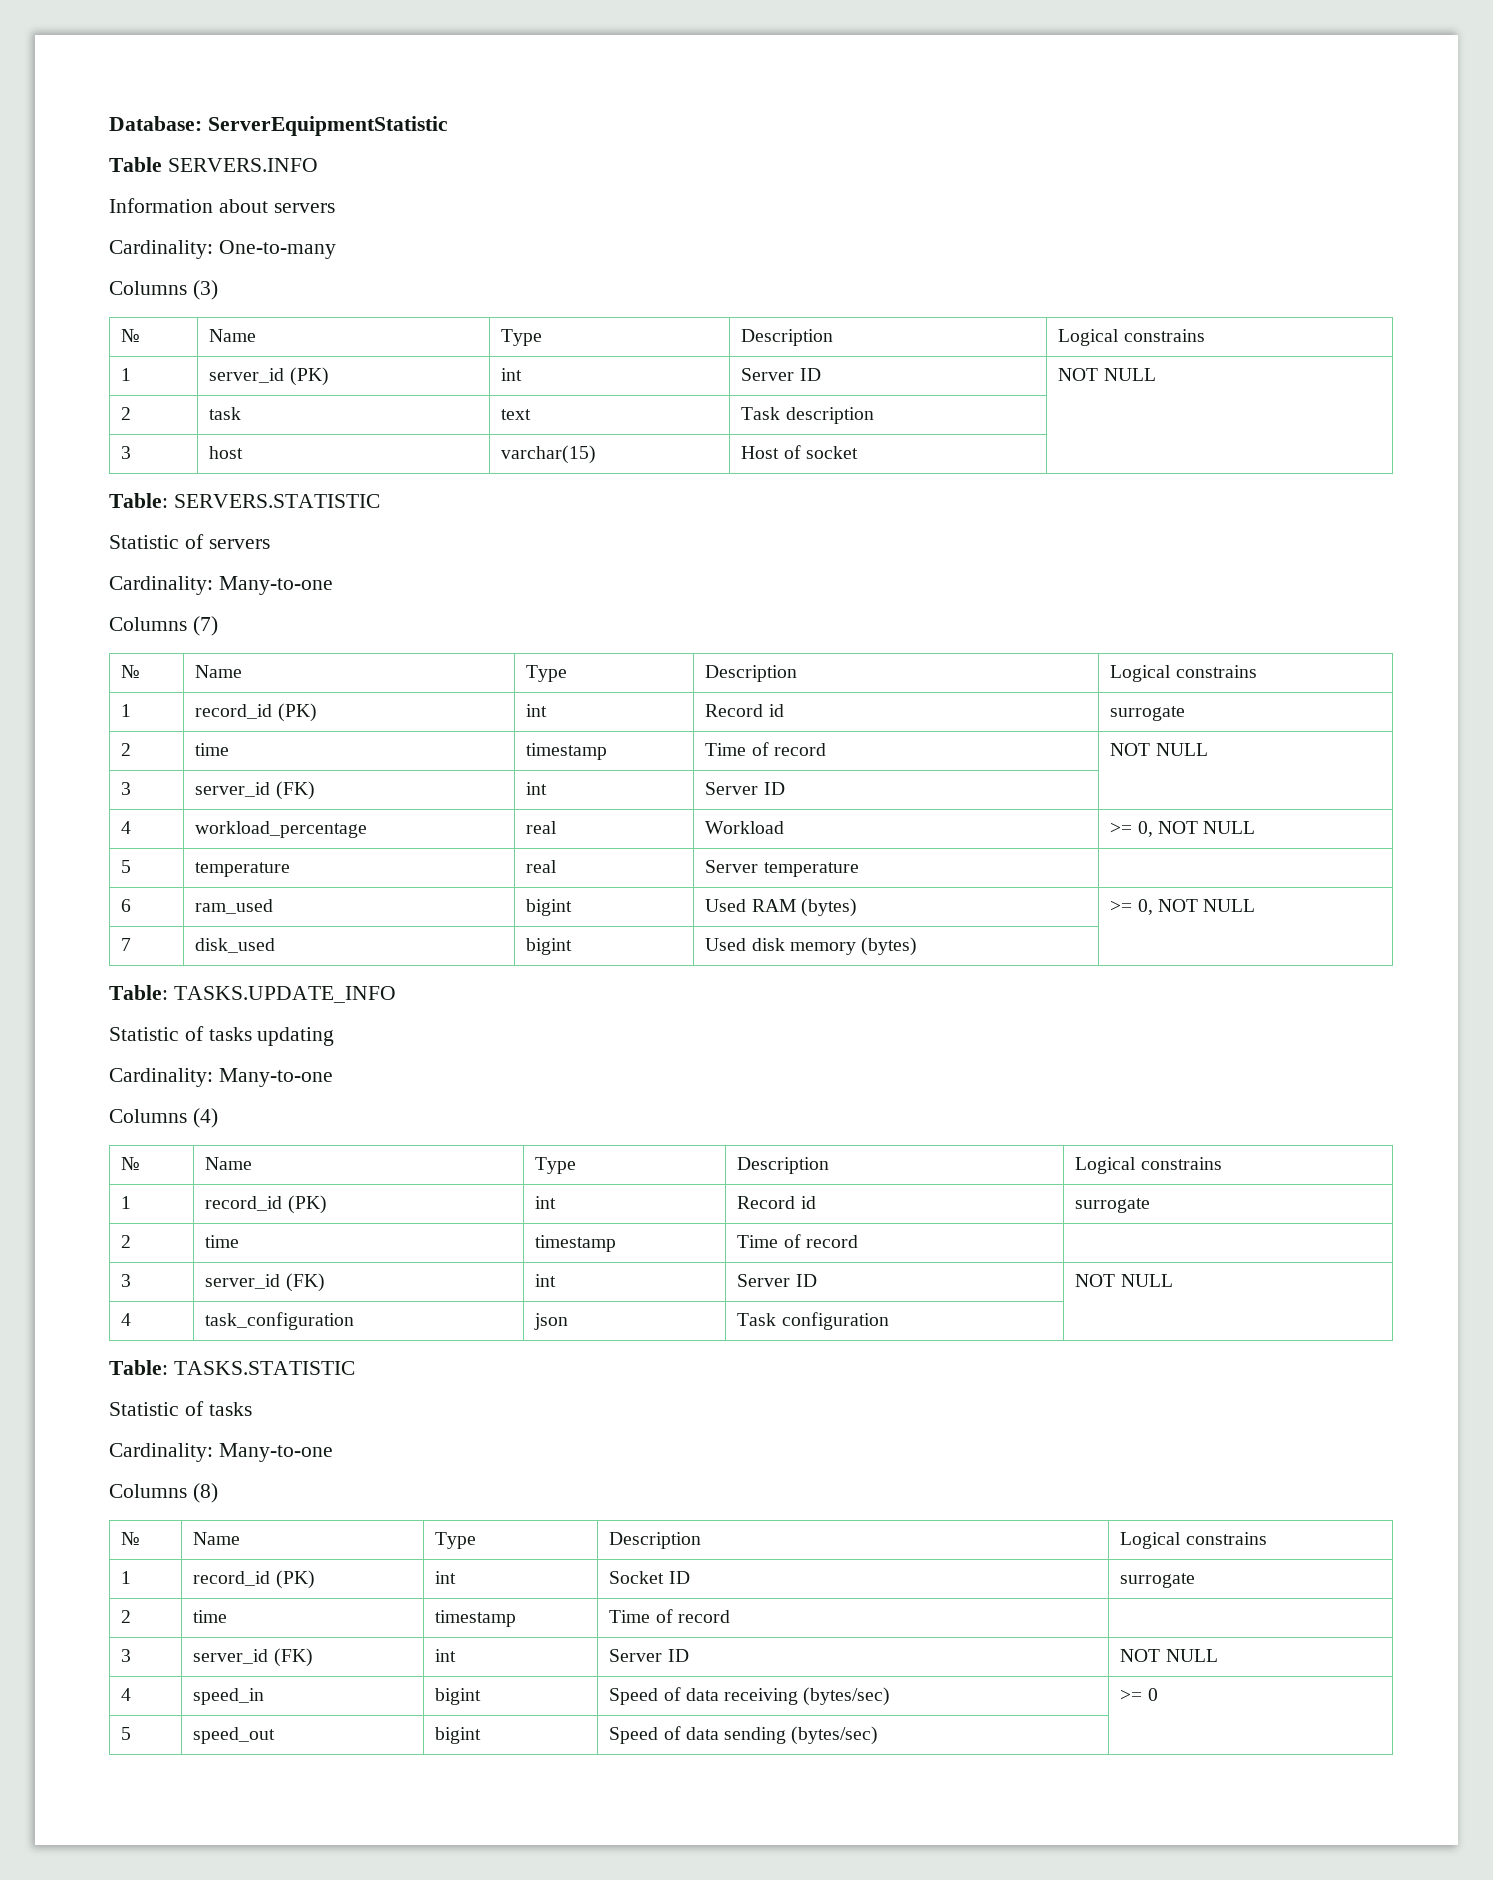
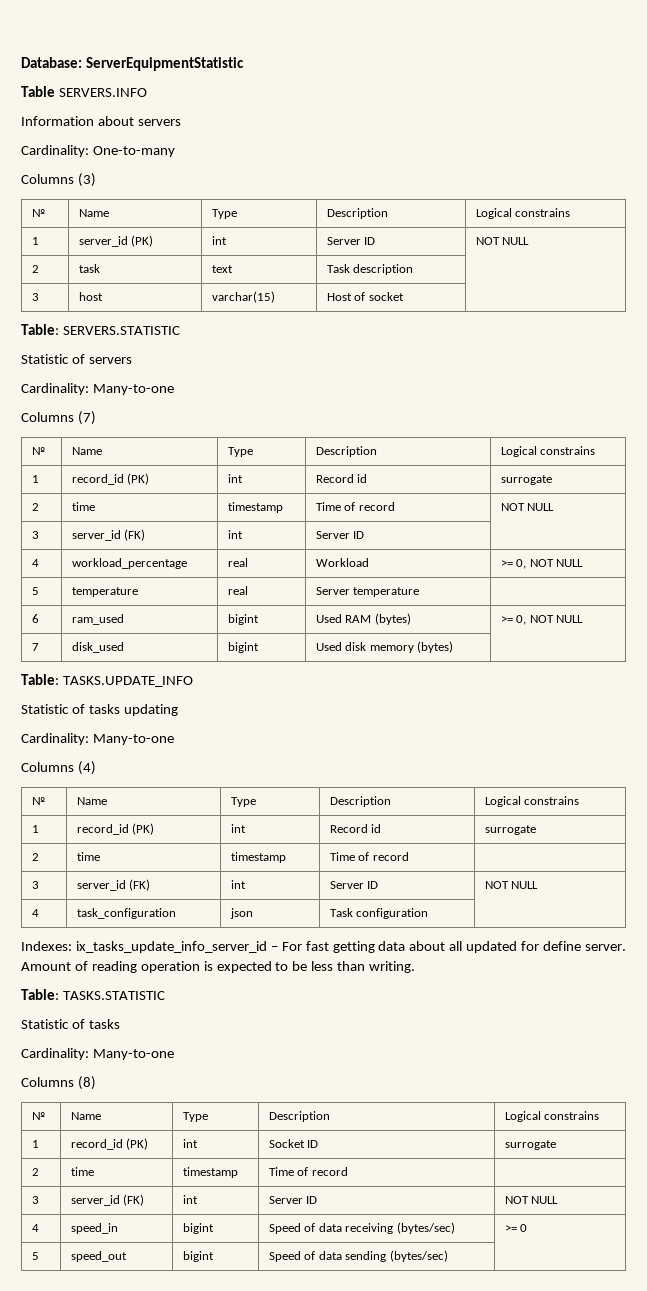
(889, 1321) none -> [21,941,626,953] [21,961,416,973] // Indexes: ix_tasks_update_info_server_id – For fast getting data about all updated for define server. Amount of reading operation is expected to be less than writing.

